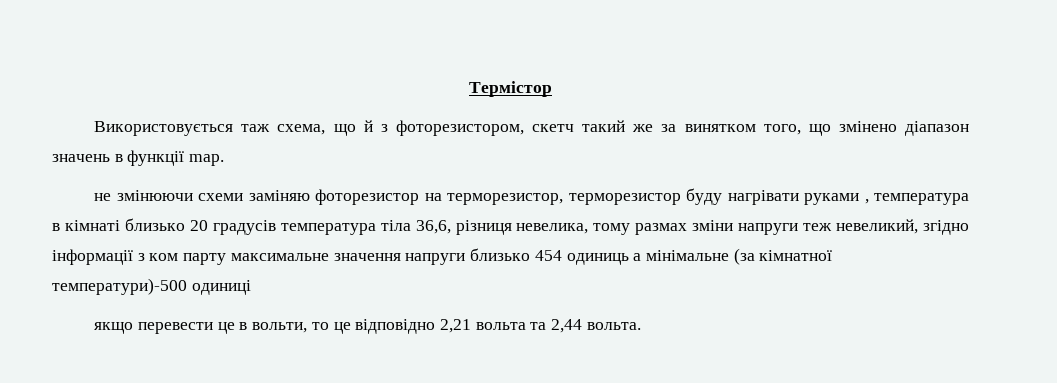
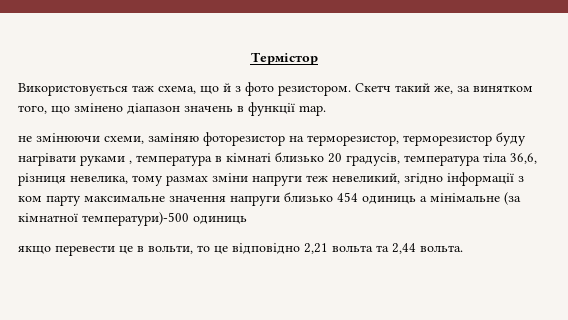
[395,120,654,136] фоторезистором, скетч такий же -> [245,82,453,96] фото резистором. Скетч такий же,
[198,193,244,201] схеми -> [104,136,144,144] схеми,
[212,220,276,235] градусів -> [346,153,400,166] градусів,
[191,280,251,295] одиниці -> [193,216,247,224] одиниць

